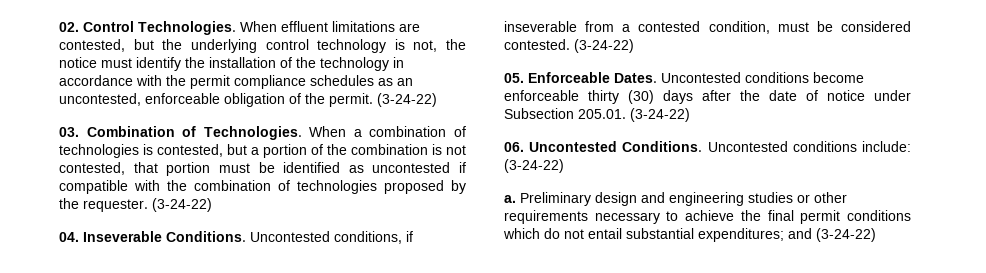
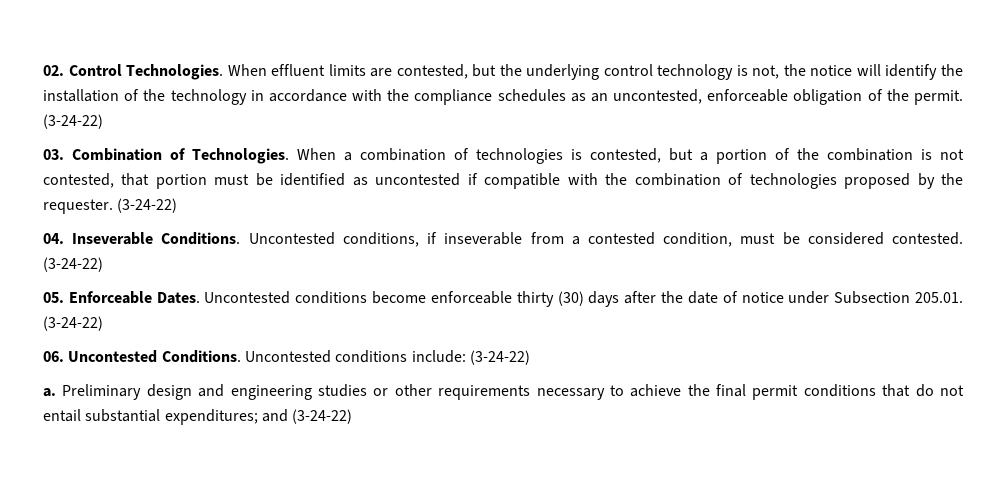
[332,21,395,32] limitations -> [328,64,366,76] limits
[101,58,132,68] must -> [856,64,881,76] will
[190,75,230,89] permit -> (410, 95) none
[503,228,540,239] which -> [882,384,911,397] that

